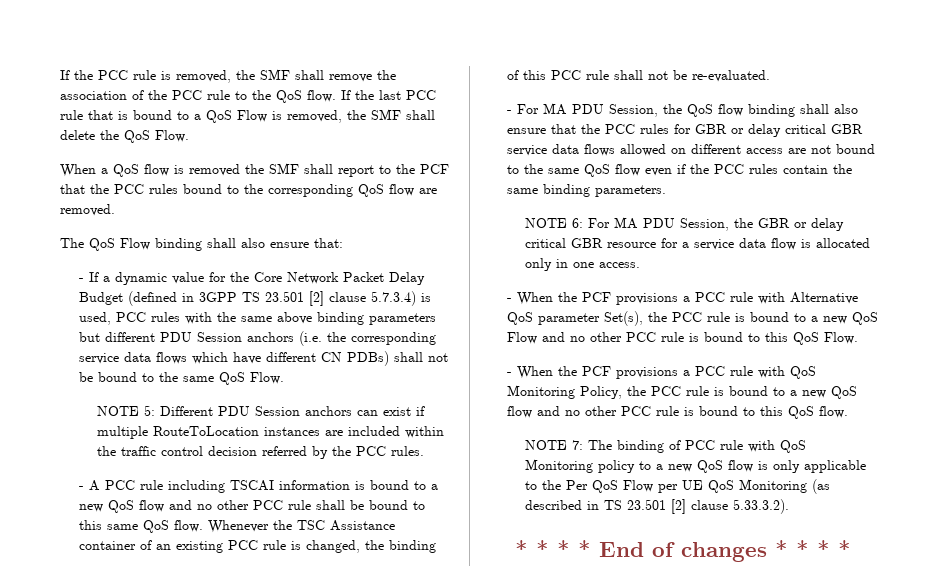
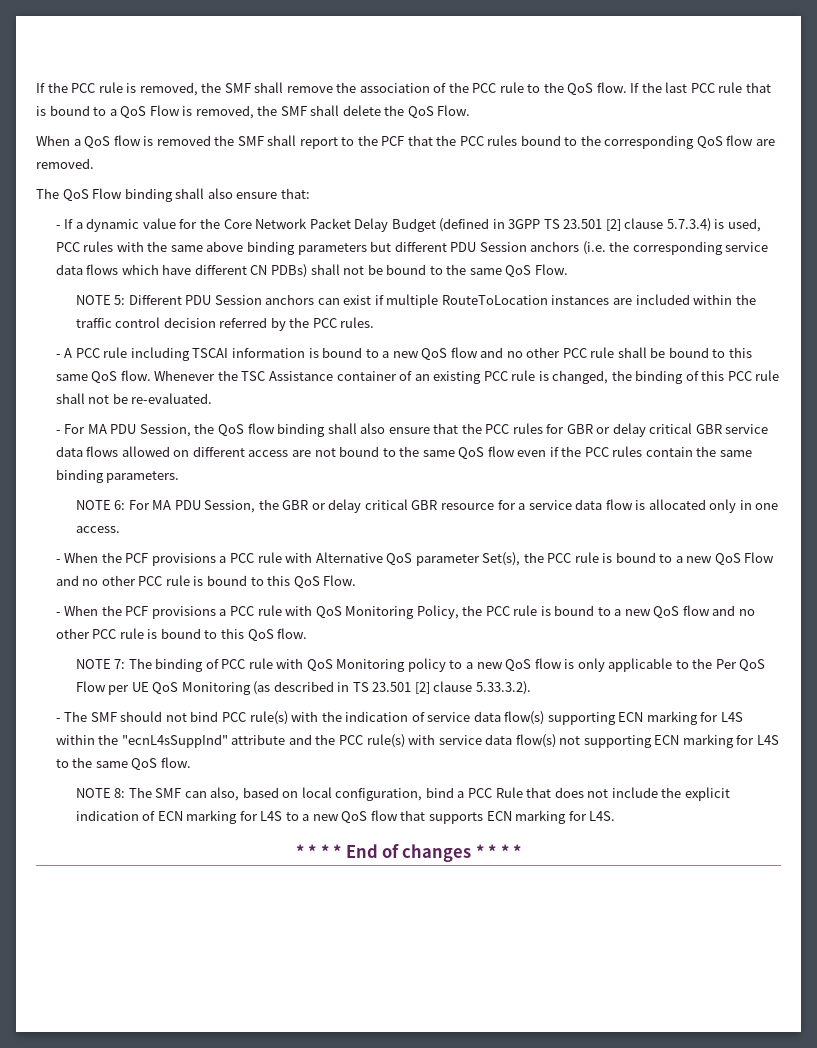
(790, 506) none -> [55,711,743,725] [55,734,779,748] [55,757,191,771] [75,787,730,801] [75,810,616,824] // - The SMF should not bind PCC rule(s) with the indication of service data flow(s) supporting ECN marking for L4S within the "ecnL4sSuppInd" attribute and the PCC rule(s) with service data flow(s) not supporting ECN marking for L4S to the same QoS flow. // NOTE 8: The SMF can also, based on local configuration, bind a PCC Rule that does not include the explicit indication of ECN marking for L4S to a new QoS flow that supports ECN marking for L4S.

